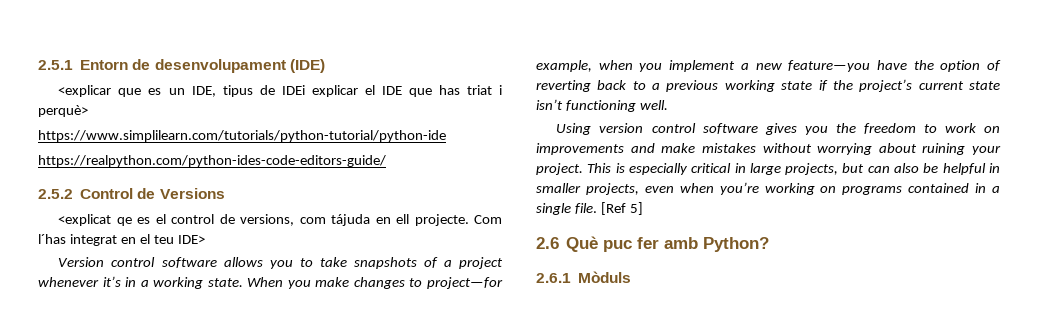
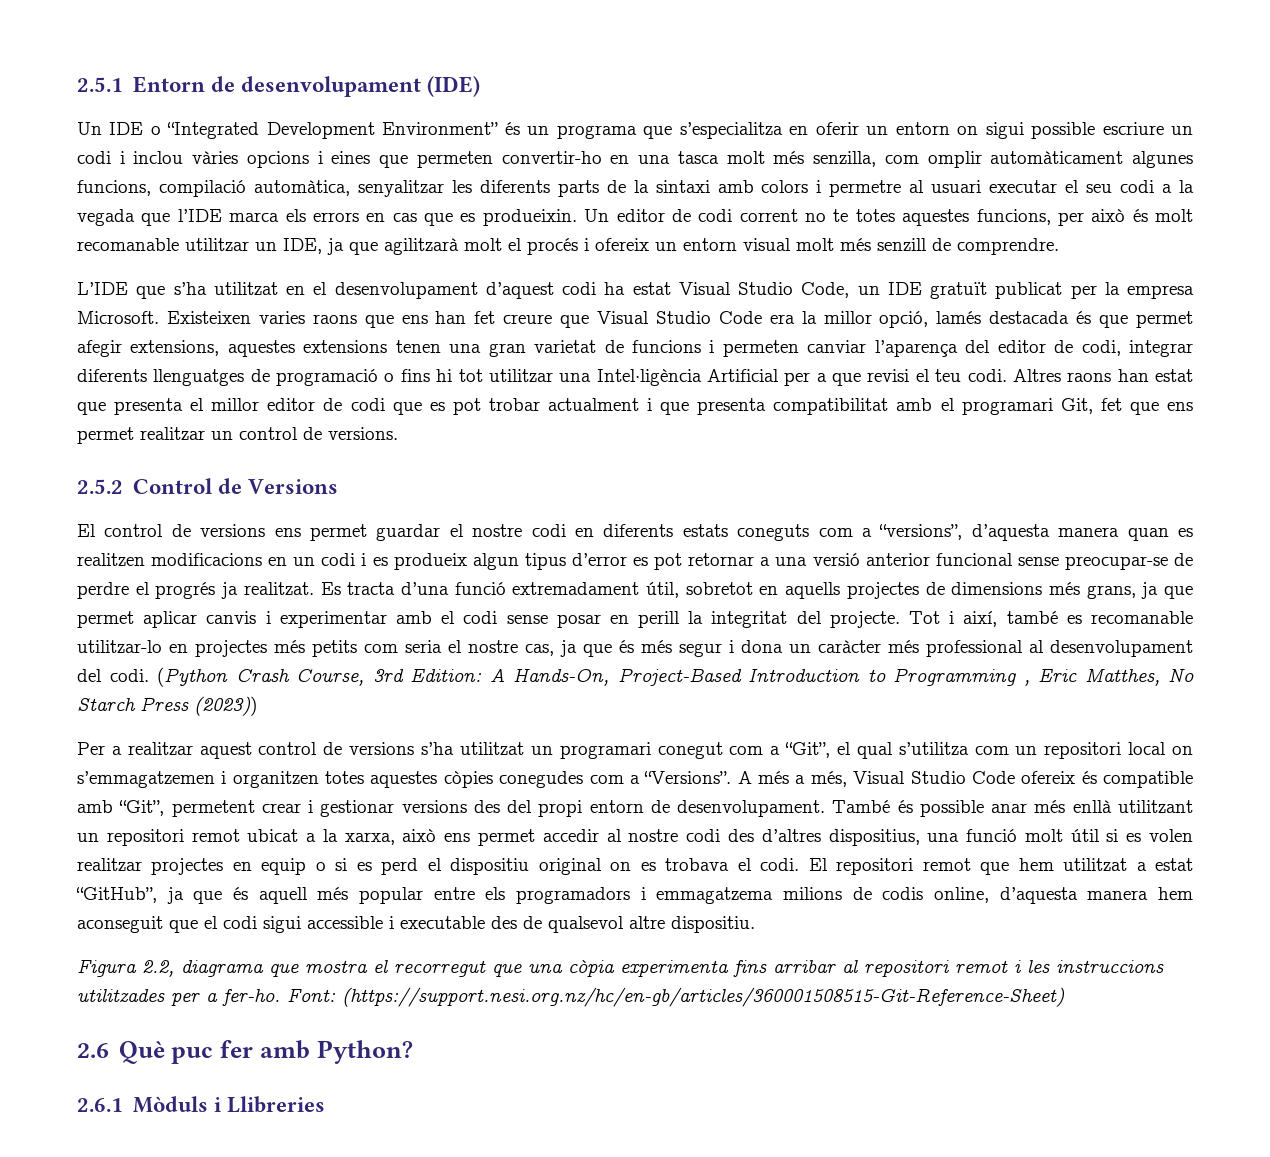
[58,85,503,97] [38,105,88,117] [38,130,446,142] [38,155,386,167] [38,188,225,199] [58,214,503,226] [38,234,205,246] [58,257,504,269] [38,276,503,289] [536,60,1001,72] [536,79,1000,92] [536,99,668,112] [556,123,1001,135] [536,143,1001,155] [536,163,1001,175] [536,182,1000,195] [536,202,643,215] <explicar que es un IDE, tipus de IDEi explicar el IDE que has triat i perquè> // https://www.simplilearn.com/tutorials/python-tutorial/python-ide // https://realpython.com/python-ides-code-editors-guide/ // 2.5.2 Control de Versions // <explicat qe es el control de versions, com tájuda en ell projecte. Com l´has integrat en el teu IDE> // Version control software allows you to take snapshots of a project whenever it’s in a working state. When you make changes to project—for example, when you implement a new feature—you have the option of reverting back to a previous working state if the project’s current state isn’t functioning well. // Using version control software gives you the freedom to work on improvements and make mistakes without worrying about ruining your project. This is especially critical in large projects, but can also be helpful in smaller projects, even when you’re working on programs contained in a single file. [Ref 5] -> [77,122,1194,139] [77,151,1193,168] [77,180,1195,197] [77,209,1193,226] [77,238,1059,255] [77,282,1194,299] [77,311,1194,328] [77,340,1193,357] [77,369,1193,386] [77,398,1193,415] [77,427,398,444] [77,478,338,494] [77,524,1193,541] [77,553,1193,570] [77,582,1194,599] [77,611,1193,628] [77,640,1193,657] [77,667,1194,687] [77,696,257,716] [77,742,1193,759] [77,771,1193,788] [77,800,1194,817] [77,829,1193,846] [77,858,1194,875] [76,887,1193,904] [77,916,755,933] [77,960,1164,977] [77,987,1065,1007] Un IDE o “Integrated Development Environment” és un programa que s’especialitza en oferir un entorn on sigui possible escriure un codi i inclou vàries opcions i eines que permeten convertir-ho en una tasca molt més senzilla, com omplir automàticament algunes funcions, compilació automàtica, senyalitzar les diferents parts de la sintaxi amb colors i permetre al usuari executar el seu codi a la vegada que l’IDE marca els errors en cas que es produeixin. Un editor de codi corrent no te totes aquestes funcions, per això és molt recomanable utilitzar un IDE, ja que agilitzarà molt el procés i ofereix un entorn visual molt més senzill de comprendre. // L’IDE que s’ha utilitzat en el desenvolupament d’aquest codi ha estat Visual Studio Code, un IDE gratuït publicat per la empresa Microsoft. Existeixen varies raons que ens han fet creure que Visual Studio Code era la millor opció, lamés destacada és que permet afegir extensions, aquestes extensions tenen una gran varietat de funcions i permeten canviar l’aparença del editor de codi, integrar diferents llenguatges de programació o fins hi tot utilitzar una Intel·ligència Artificial per a que revisi el teu codi. Altres raons han estat que presenta el millor editor de codi que es pot trobar actualment i que presenta compatibilitat amb el programari Git, fet que ens permet realitzar un control de versions. // 2.5.2 Control de Versions // El control de versions ens permet guardar el nostre codi en diferents estats coneguts com a “versions”, d’aquesta manera quan es realitzen modificacions en un codi i es produeix algun tipus d’error es pot retornar a una versió anterior funcional sense preocupar-se de perdre el progrés ja realitzat. Es tracta d’una funció extremadament útil, sobretot en aquells projectes de dimensions més grans, ja que permet aplicar canvis i experimentar amb el codi sense posar en perill la integritat del projecte. Tot i així, també es recomanable utilitzar-lo en projectes més petits com seria el nostre cas, ja que és més segur i dona un caràcter més professional al desenvolupament del codi. (Python Crash Course, 3rd Edition: A Hands-On, Project-Based Introduction to Programming , Eric Matthes, No Starch Press (2023)) // Per a realitzar aquest control de versions s’ha utilitzat un programari conegut com a “Git”, el qual s’utilitza com un repositori local on s’emmagatzemen i organitzen totes aquestes còpies conegudes com a “Versions”. A més a més, Visual Studio Code ofereix és compatible amb “Git”, permetent crear i gestionar versions des del propi entorn de desenvolupament. També és possible anar més enllà utilitzant un repositori remot ubicat a la xarxa, això ens permet accedir al nostre codi des d’altres dispositius, una funció molt útil si es volen realitzar projectes en equip o si es perd el dispositiu original on es trobava el codi. El repositori remot que hem utilitzat a estat “GitHub”, ja que és aquell més popular entre els programadors i emmagatzema milions de codis online, d’aquesta manera hem aconseguit que el codi sigui accessible i executable des de qualsevol altre dispositiu. // Figura 2.2, diagrama que mostra el recorregut que una còpia experimenta fins arribar al repositori remot i les instruccions utilitzades per a fer-ho. Font: (https://support.nesi.org.nz/hc/en-gb/articles/360001508515-Git-Reference-Sheet)
(632, 277) none -> [213,1096,325,1113] i Llibreries

